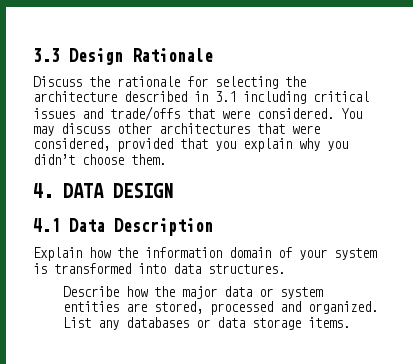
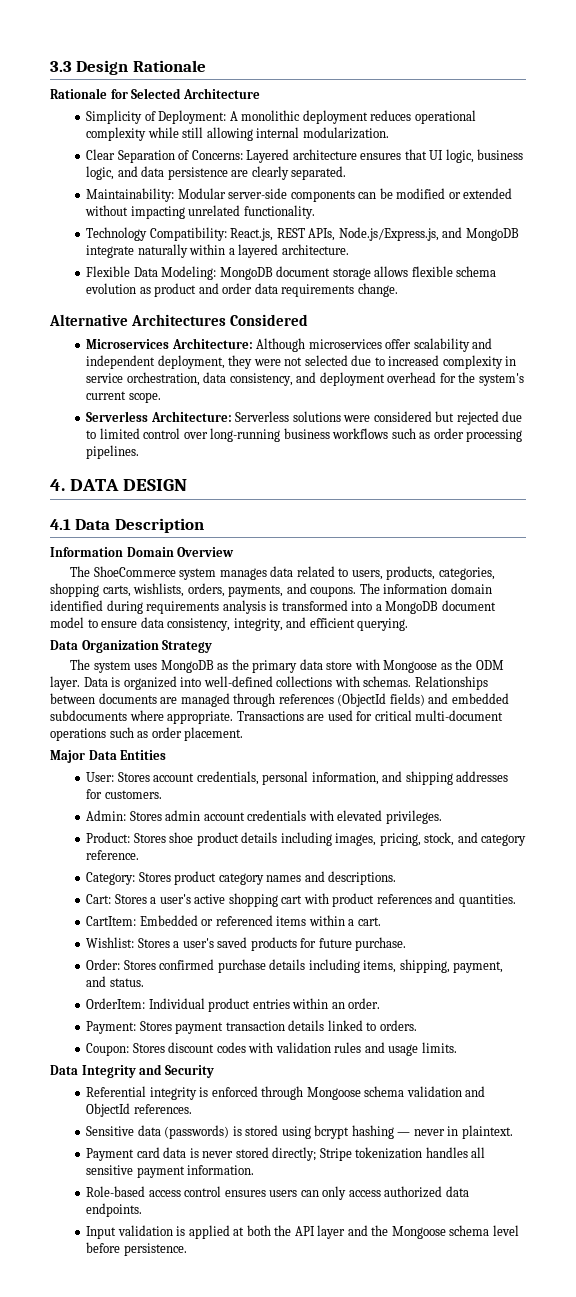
[33,76,306,89] [33,91,369,104] [33,106,362,121] [33,123,320,136] [33,138,348,152] [33,154,166,165] Discuss the rationale for selecting the architecture described in 3.1 including critical issues and trade/offs that were considered. You may discuss other architectures that were considered, provided that you explain why you didn’t choose them. -> [50,88,260,99] [86,110,476,124] [86,127,389,141] [86,149,524,163] [86,166,347,180] [86,188,513,202] [85,205,315,219] [86,227,519,241] [86,244,349,258] [86,266,497,280] [86,283,398,297] [49,314,308,326] [86,338,493,352] [86,355,517,369] [86,372,524,386] [86,391,161,403] [86,411,523,425] [86,428,523,442] [86,445,140,459] Rationale for Selected Architecture // Simplicity of Deployment: A monolithic deployment reduces operational complexity while still allowing internal modularization. // Clear Separation of Concerns: Layered architecture ensures that UI logic, business logic, and data persistence are clearly separated. // Maintainability: Modular server-side components can be modified or extended without impacting unrelated functionality. // Technology Compatibility: React.js, REST APIs, Node.js/Express.js, and MongoDB integrate naturally within a layered architecture. // Flexible Data Modeling: MongoDB document storage allows flexible schema evolution as product and order data requirements change. // Alternative Architectures Considered // Microservices Architecture: Although microservices offer scalability and independent deployment, they were not selected due to increased complexity in service orchestration, data consistency, and deployment overhead for the system's current scope. // Serverless Architecture: Serverless solutions were considered but rejected due to limited control over long-running business workflows such as order processing pipelines.
[33,247,377,261] [33,263,285,274] [62,286,323,299] [62,301,378,315] [62,317,350,330] Explain how the information domain of your system is transformed into data structures. // Describe how the major data or system entities are stored, processed and organized. List any databases or data storage items. -> [50,547,235,557] [70,566,495,580] [50,583,492,597] [50,600,496,614] [50,617,409,631] [50,640,213,653] [70,659,504,673] [50,676,488,690] [50,693,509,707] [50,710,504,724] [50,727,244,741] [50,750,167,763] [86,771,509,785] [86,789,162,799] [86,810,442,824] [86,832,527,846] [86,850,140,860] [86,871,397,885] [86,893,516,907] [86,915,381,926] [86,937,407,951] [86,959,504,973] [86,976,144,987] [86,998,381,1012] [86,1020,417,1034] [86,1042,457,1056] [50,1064,214,1078] [86,1086,486,1100] [86,1103,192,1117] [86,1125,513,1139] [86,1147,486,1161] [86,1165,255,1178] [86,1186,469,1200] [86,1203,143,1217] [86,1225,519,1239] [86,1242,187,1256] Information Domain Overview // The ShoeCommerce system manages data related to users, products, categories, shopping carts, wishlists, orders, payments, and coupons. The information domain identified during requirements analysis is transformed into a MongoDB document model to ensure data consistency, integrity, and efficient querying. // Data Organization Strategy // The system uses MongoDB as the primary data store with Mongoose as the ODM layer. Data is organized into well-defined collections with schemas. Relationships between documents are managed through references (ObjectId fields) and embedded subdocuments where appropriate. Transactions are used for critical multi-document operations such as order placement. // Major Data Entities // User: Stores account credentials, personal information, and shipping addresses for customers. // Admin: Stores admin account credentials with elevated privileges. // Product: Stores shoe product details including images, pricing, stock, and category reference. // Category: Stores product category names and descriptions. // Cart: Stores a user's active shopping cart with product references and quantities. // CartItem: Embedded or referenced items within a cart. // Wishlist: Stores a user's saved products for future purchase. // Order: Stores confirmed purchase details including items, shipping, payment, and status. // OrderItem: Individual product entries within an order. // Payment: Stores payment transaction details linked to orders. // Coupon: Stores discount codes with validation rules and usage limits. // Data Integrity and Security // Referential integrity is enforced through Mongoose schema validation and ObjectId references. // Sensitive data (passwords) is stored using bcrypt hashing — never in plaintext. // Payment card data is never stored directly; Stripe tokenization handles all sensitive payment information. // Role-based access control ensures users can only access authorized data endpoints. // Input validation is applied at both the API layer and the Mongoose schema level before persistence.

